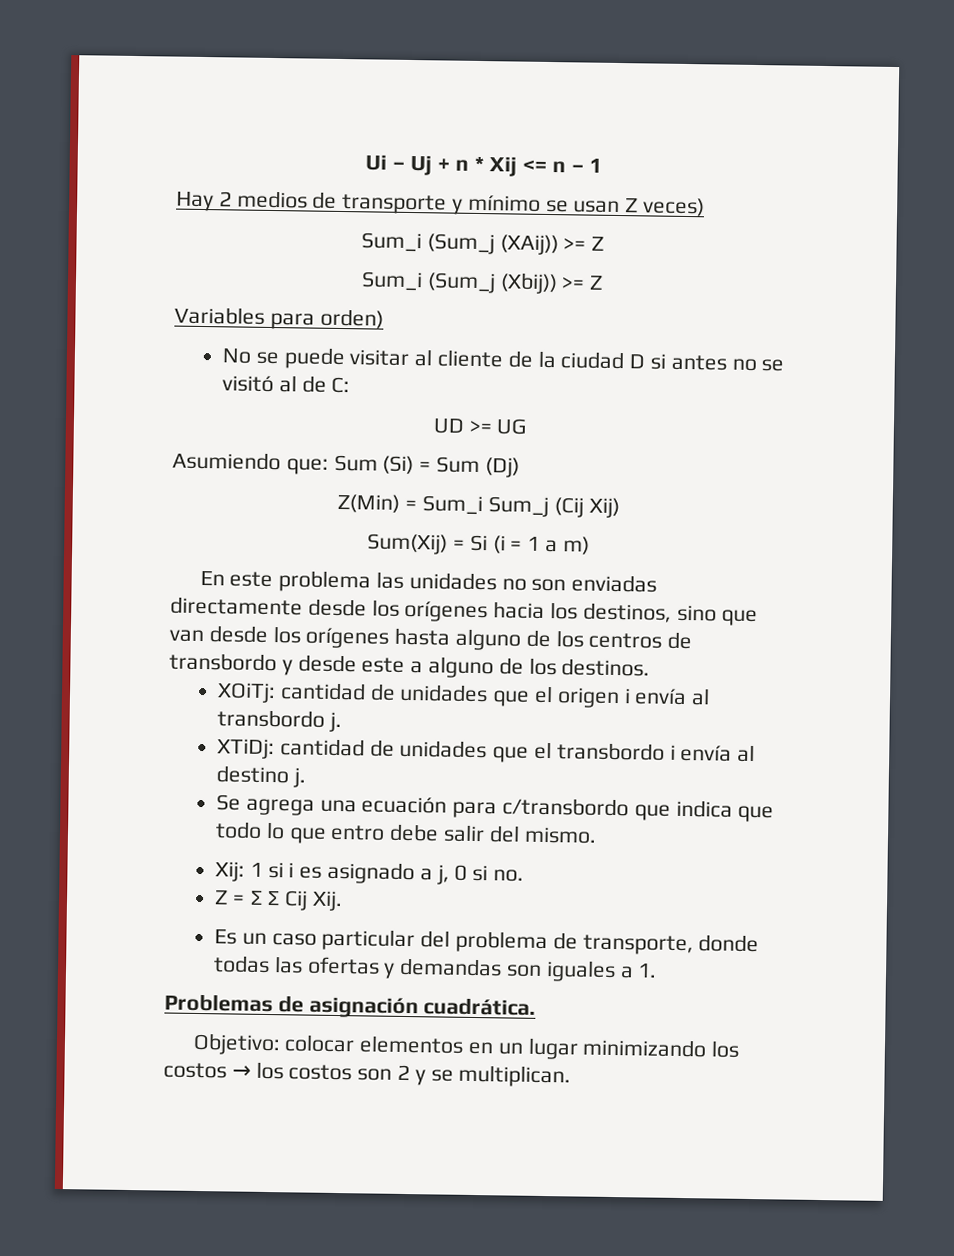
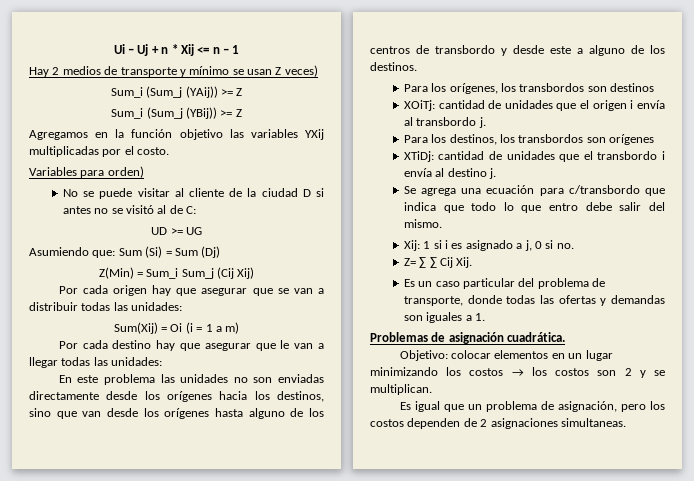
[499,234,559,256] (XAij)) -> [185,86,218,98] (YAij))
[499,272,604,295] (Xbij)) >= Z -> [186,107,242,119] [29,129,324,140] [29,146,170,157] (YBij)) >= Z // Agregamos en la función objetivo las variables YXij multiplicadas por el costo.
(620, 508) none -> [58,285,324,296] [29,302,183,311] // Por cada origen hay que asegurar que se van a distribuir todas las unidades:
[469,534,488,552] Si -> [170,323,183,332] Oi
(590, 545) none -> [58,340,324,351] [29,357,163,368] // Por cada destino hay que asegurar que le van a llegar todas las unidades:
(651, 667) none -> [403,83,655,94] // Para los orígenes, los transbordos son destinos
(342, 722) none -> [403,134,655,145] // Para los destinos, los transbordos son orígenes
[213,890,245,905] Z = -> [403,258,416,266] Z=
(572, 1076) none -> [399,401,665,412] [370,418,626,429] // Es igual que un problema de asignación, pero los costos dependen de 2 asignaciones simultaneas.

